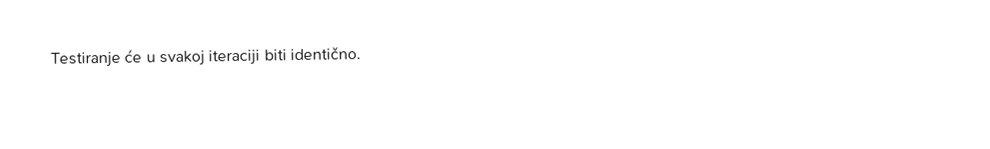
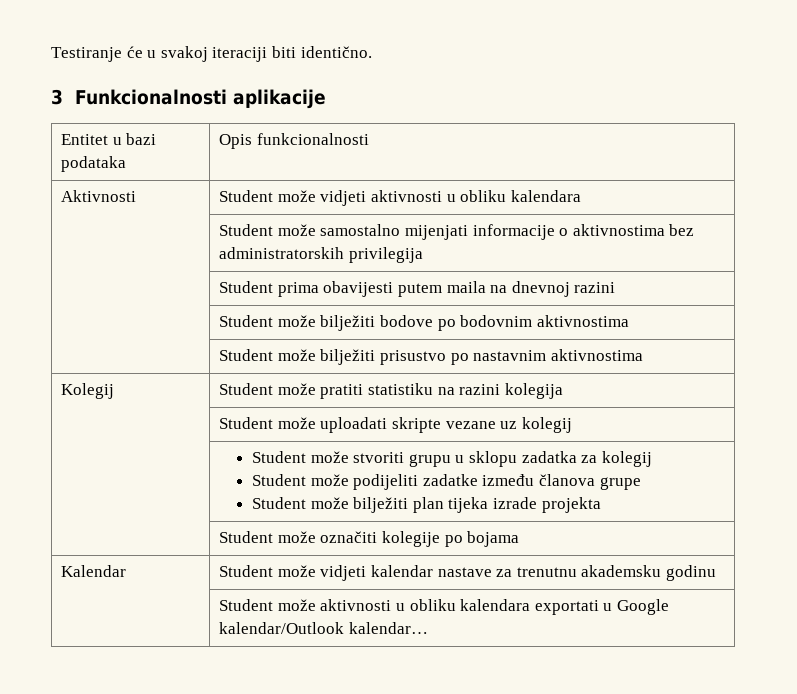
(361, 53) none -> [51,89,327,109] [61,133,157,145] [61,156,127,172] [219,133,369,149] [61,190,137,202] [219,190,581,206] [219,224,695,240] [219,247,423,263] [219,281,616,297] [219,315,629,331] [219,349,643,365] [61,383,115,399] [219,383,563,399] [219,417,572,433] [251,451,652,467] [251,474,641,490] [251,497,601,513] [219,531,520,547] [61,565,127,577] [219,565,716,581] [219,599,669,615] [219,622,428,634] // 3 Funkcionalnosti aplikacije // Entitet u bazi podataka | Opis funkcionalnosti // Aktivnosti | Student može vidjeti aktivnosti u obliku kalendara // | Student može samostalno mijenjati informacije o aktivnostima bez administratorskih privilegija // | Student prima obavijesti putem maila na dnevnoj razini // | Student može bilježiti bodove po bodovnim aktivnostima // | Student može bilježiti prisustvo po nastavnim aktivnostima // Kolegij | Student može pratiti statistiku na razini kolegija // | Student može uploadati skripte vezane uz kolegij // | Student može stvoriti grupu u sklopu zadatka za kolegij // Student može podijeliti zadatke između članova grupe // Student može bilježiti plan tijeka izrade projekta // | Student može označiti kolegije po bojama // Kalendar | Student može vidjeti kalendar nastave za trenutnu akademsku godinu // | Student može aktivnosti u obliku kalendara exportati u Google kalendar/Outlook kalendar…

